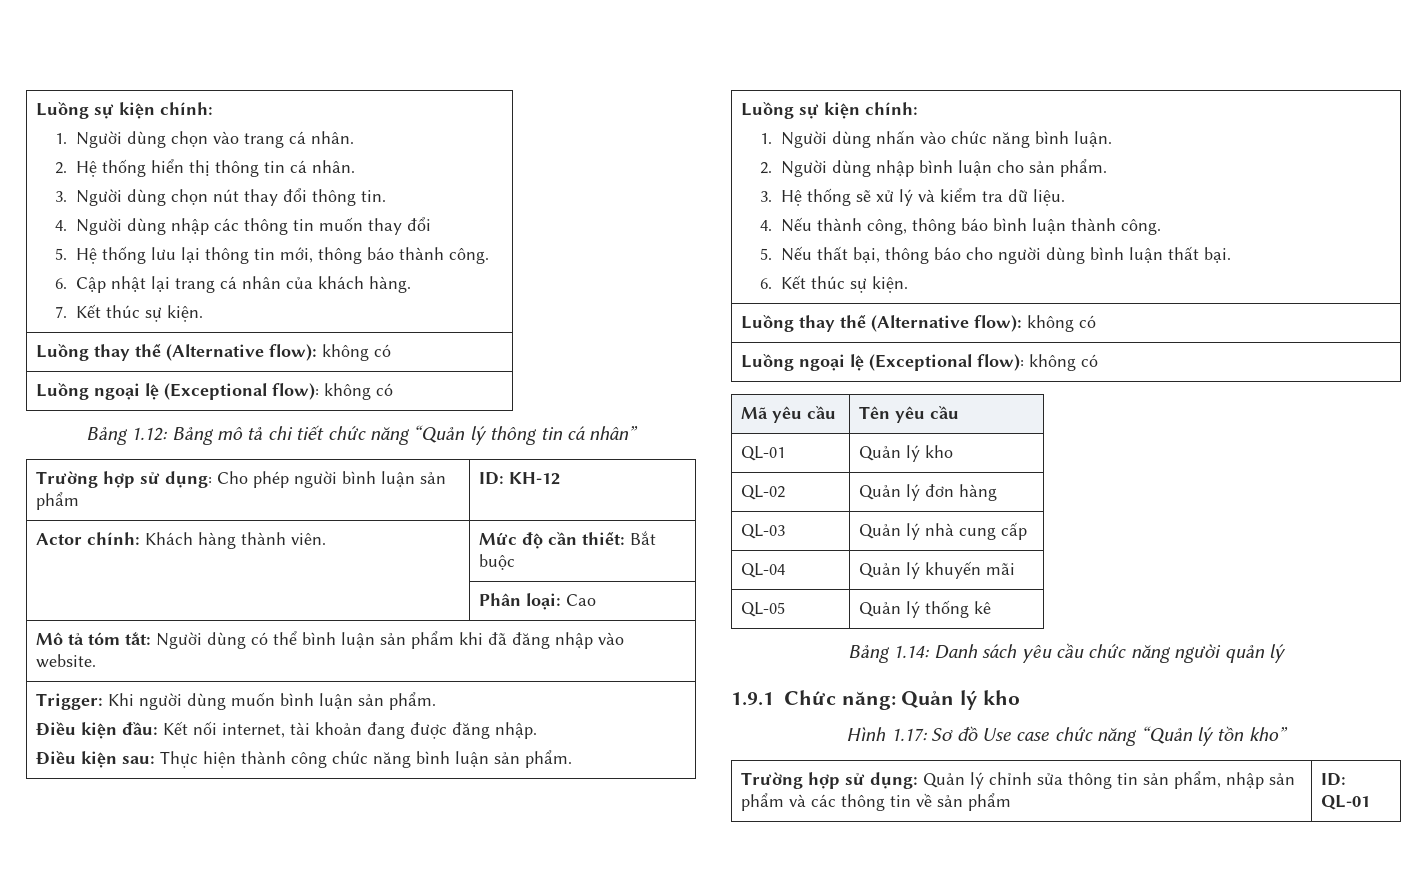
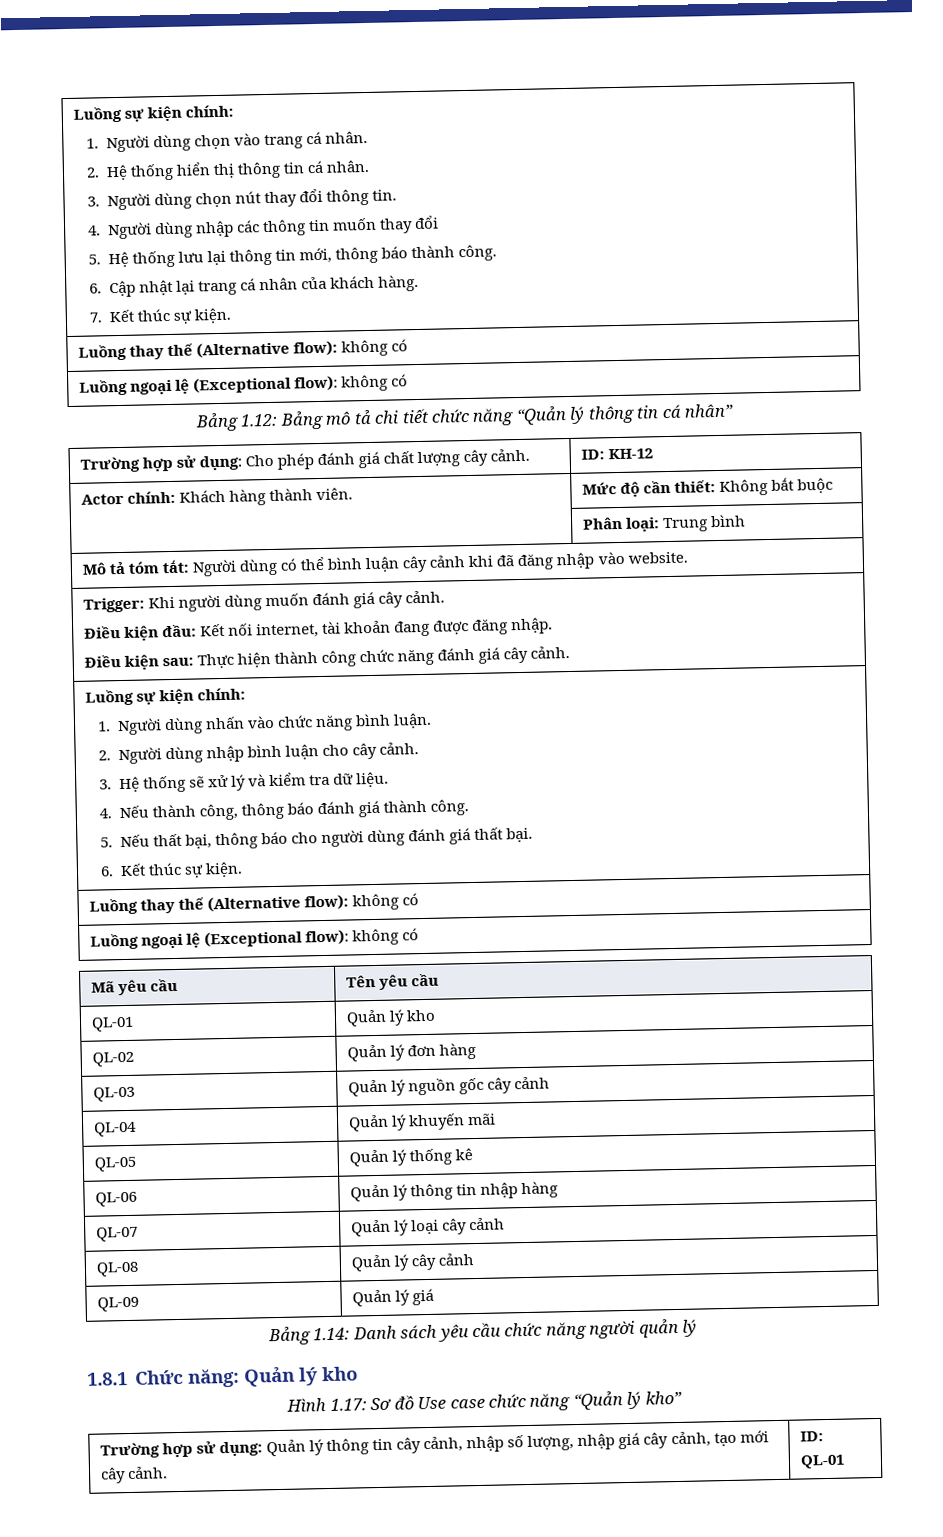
[294,471,447,488] [36,492,80,510] người bình luận sản phẩm -> [317,448,531,469] đánh giá chất lượng cây cảnh.
[630,531,657,545] Bắt -> [718,477,794,496] Không bắt
[566,594,597,606] Cao -> [662,514,746,533] Trung bình
[380,631,455,649] sản phẩm -> [402,555,466,573] cây cảnh
[280,692,437,710] bình luận sản phẩm. -> [311,590,446,609] đánh giá cây cảnh.
[416,750,573,768] bình luận sản phẩm. -> [437,645,571,664] đánh giá cây cảnh.
[1028,159,1107,177] sản phẩm. -> [351,742,419,760] cây cảnh.
[992,218,1066,234] bình luận -> [316,800,380,818] đánh giá
[1089,247,1163,263] bình luận -> [408,828,472,845] đánh giá
[925,522,1028,540] nhà cung cấp -> [407,1076,550,1096] nguồn gốc cây cảnh
(992, 607) none -> [94,1191,137,1207] [349,1181,558,1202] [95,1226,138,1242] [350,1217,505,1237] [95,1261,139,1277] [350,1253,474,1272] [96,1296,139,1312] [351,1288,434,1307] // QL-06 | Quản lý thông tin nhập hàng // QL-07 | Quản lý loại cây cảnh // QL-08 | Quản lý cây cảnh // QL-09 | Quản lý giá
[731,692,774,705] 1.9.1 -> [87,1372,128,1386] 1.8.1
[1217,726,1245,741] tồn -> (642, 1400) none
[989,771,1296,789] [741,793,1012,811] chỉnh sửa thông tin sản phẩm, nhập sản phẩm và các thông tin về sản phẩm -> [326,1430,769,1456] [99,1466,168,1484] thông tin cây cảnh, nhập số lượng, nhập giá cây cảnh, tạo mới cây cảnh.

